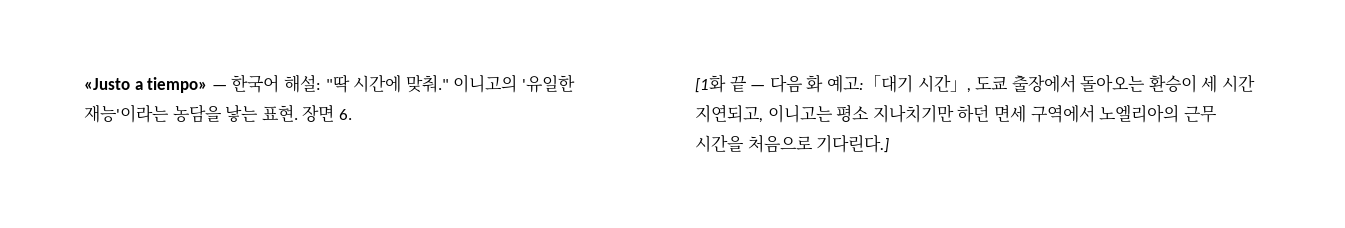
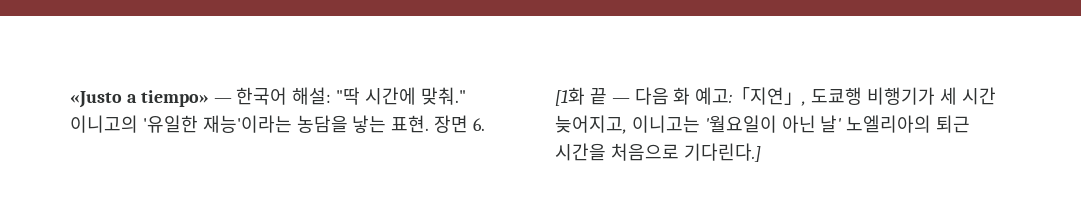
[880,74,1256,93] [695,104,1217,123] 대기 시간」, 도쿄 출장에서 돌아오는 환승이 세 시간 지연되고, 이니고는 평소 지나치기만 하던 면세 구역에서 노엘리아의 근무 -> [750,87,996,106] [555,115,971,134] 지연」, 도쿄행 비행기가 세 시간 늦어지고, 이니고는 '월요일이 아닌 날' 노엘리아의 퇴근

